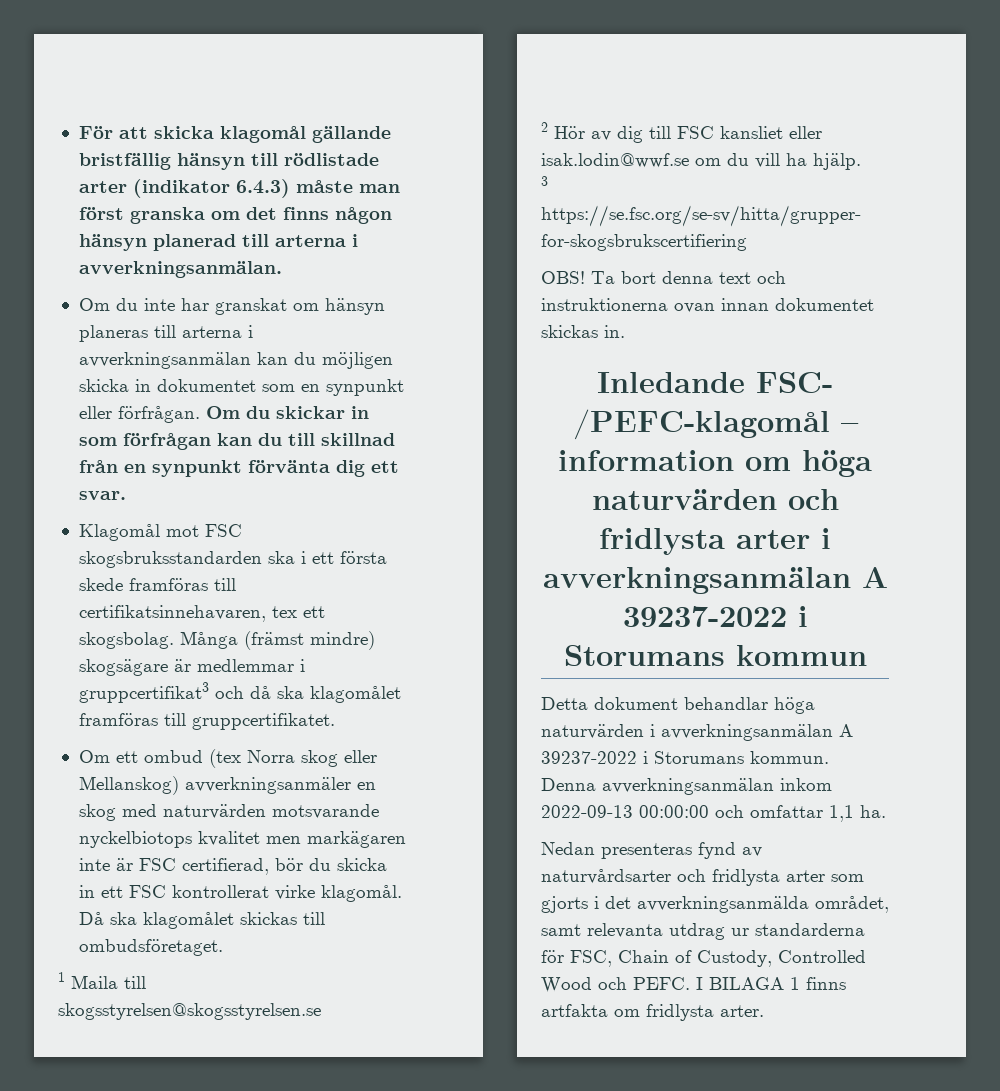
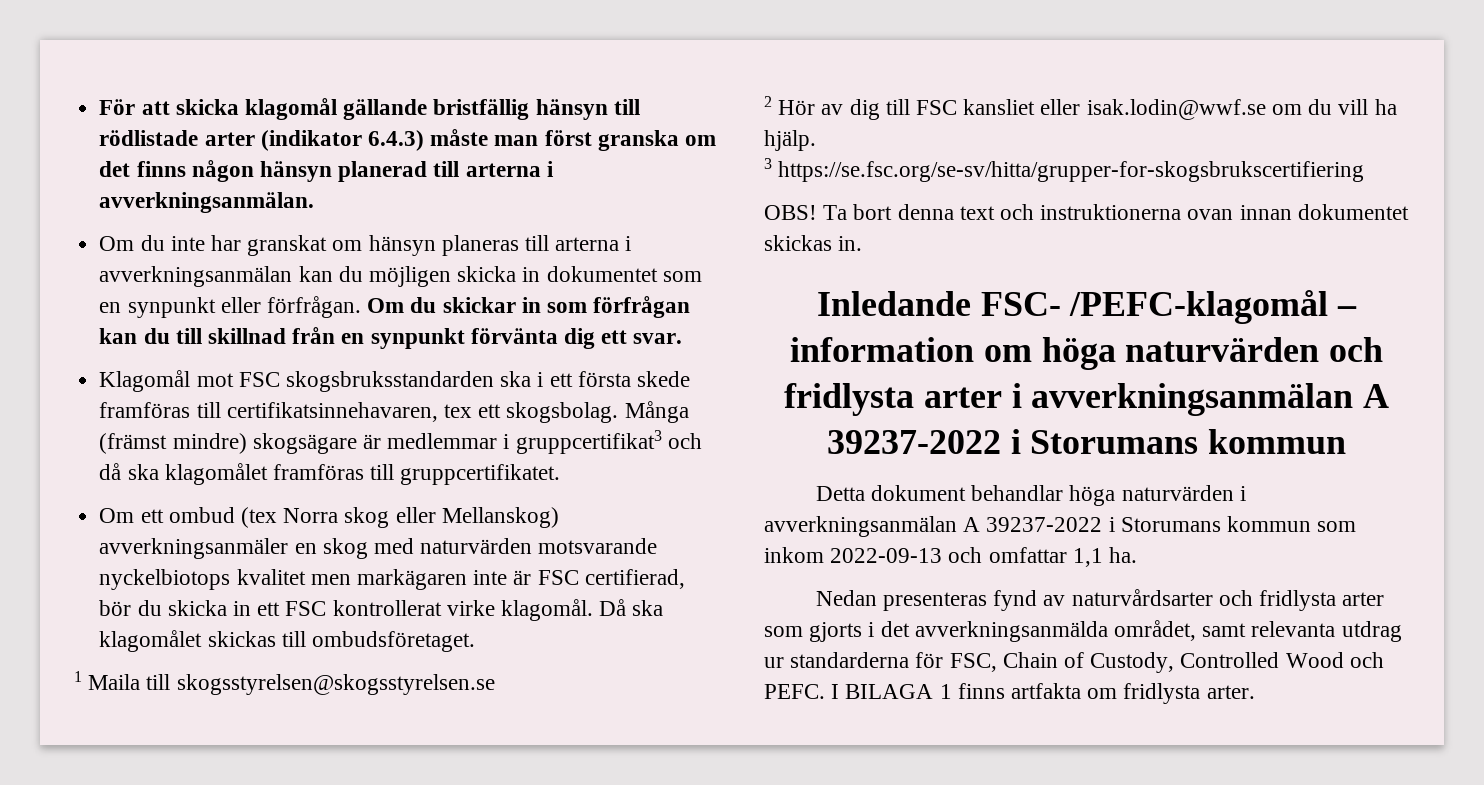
[750,751,829,764] [541,778,774,795] kommun. Denna avverkningsanmälan -> [1227,516,1357,532] kommun som
[639,805,709,818] 00:00:00 -> (943, 555) none

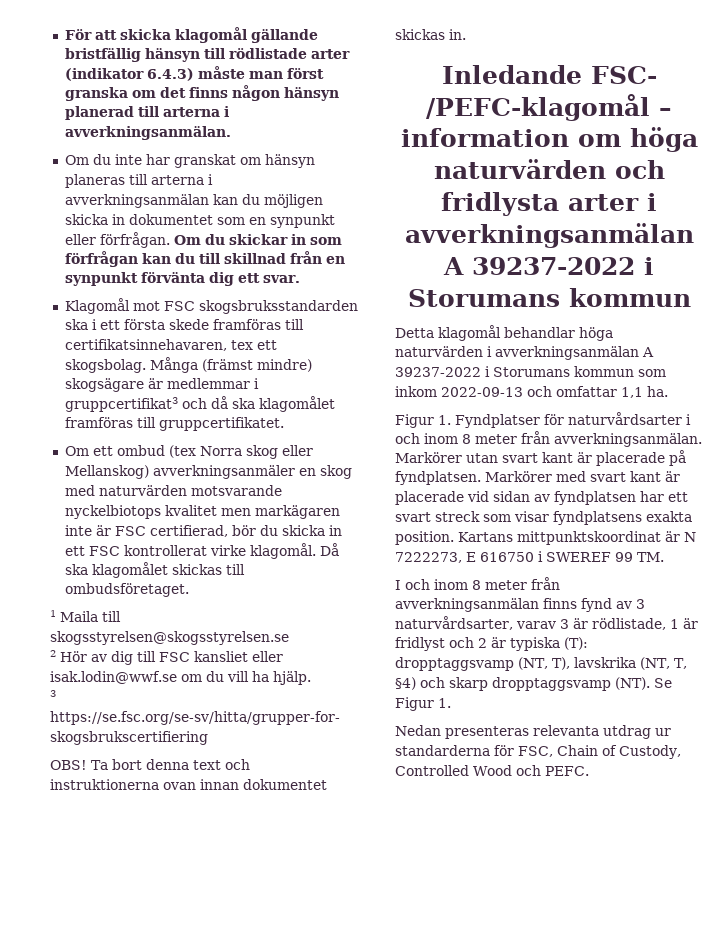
[870,485,966,501] dokument -> [438,325,501,341] klagomål
[815,589,1385,611] [764,620,1247,642] Nedan presenteras fynd av naturvårdsarter och fridlysta arter som gjorts i det avverkningsanmälda området, samt -> [395,412,691,428] [395,431,702,447] [395,450,686,466] [395,471,680,485] [395,491,688,505] [395,511,692,525] [395,531,696,545] [395,551,664,563] [395,577,560,590] [395,598,645,612] [395,616,698,630] [395,637,588,651] [395,657,687,671] [395,677,672,691] [395,697,451,711] [395,725,529,739] Figur 1. Fyndplatser för naturvårdsarter i och inom 8 meter från avverkningsanmälan. Markörer utan svart kant är placerade på fyndplatsen. Markörer med svart kant är placerade vid sidan av fyndplatsen har ett svart streck som visar fyndplatsens exakta position. Kartans mittpunktskoordinat är N 7222273, E 616750 i SWEREF 99 TM. // I och inom 8 meter från avverkningsanmälan finns fynd av 3 naturvårdsarter, varav 3 är rödlistade, 1 är fridlyst och 2 är typiska (T): dropptaggsvamp (NT, T), lavskrika (NT, T, §4) och skarp dropptaggsvamp (NT). Se Figur 1. // Nedan presenteras
[831,683,1255,704] I BILAGA 1 finns artfakta om fridlysta arter. -> (589, 771) none

